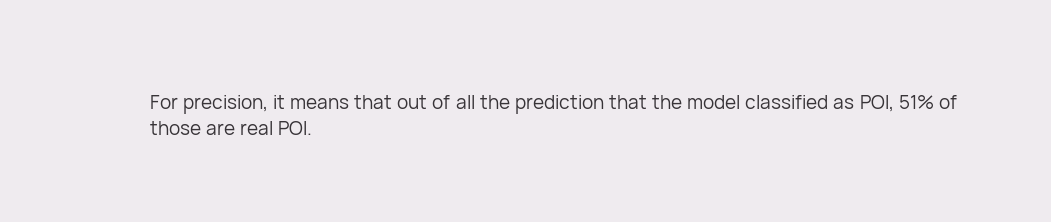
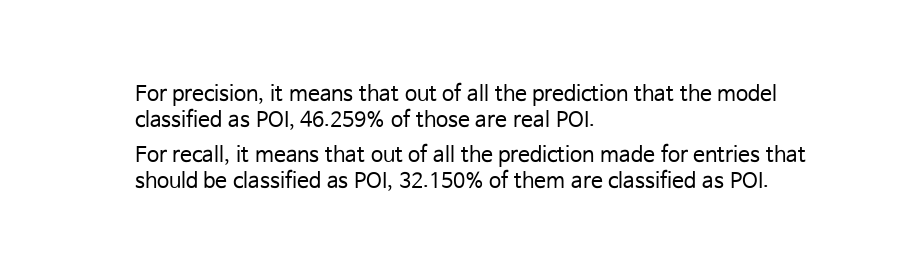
[898,95,934,109] 51% -> [300,110,386,128] 46.259%
(313, 128) none -> [134,143,807,167] [134,169,769,191] // For recall, it means that out of all the prediction made for entries that should be classified as POI, 32.150% of them are classified as POI.

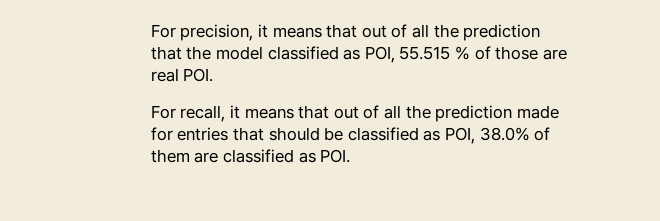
[300,110,386,128] 46.259% -> [399,46,471,60] 55.515 %
[398,171,484,189] 32.150% -> [479,127,530,141] 38.0%

